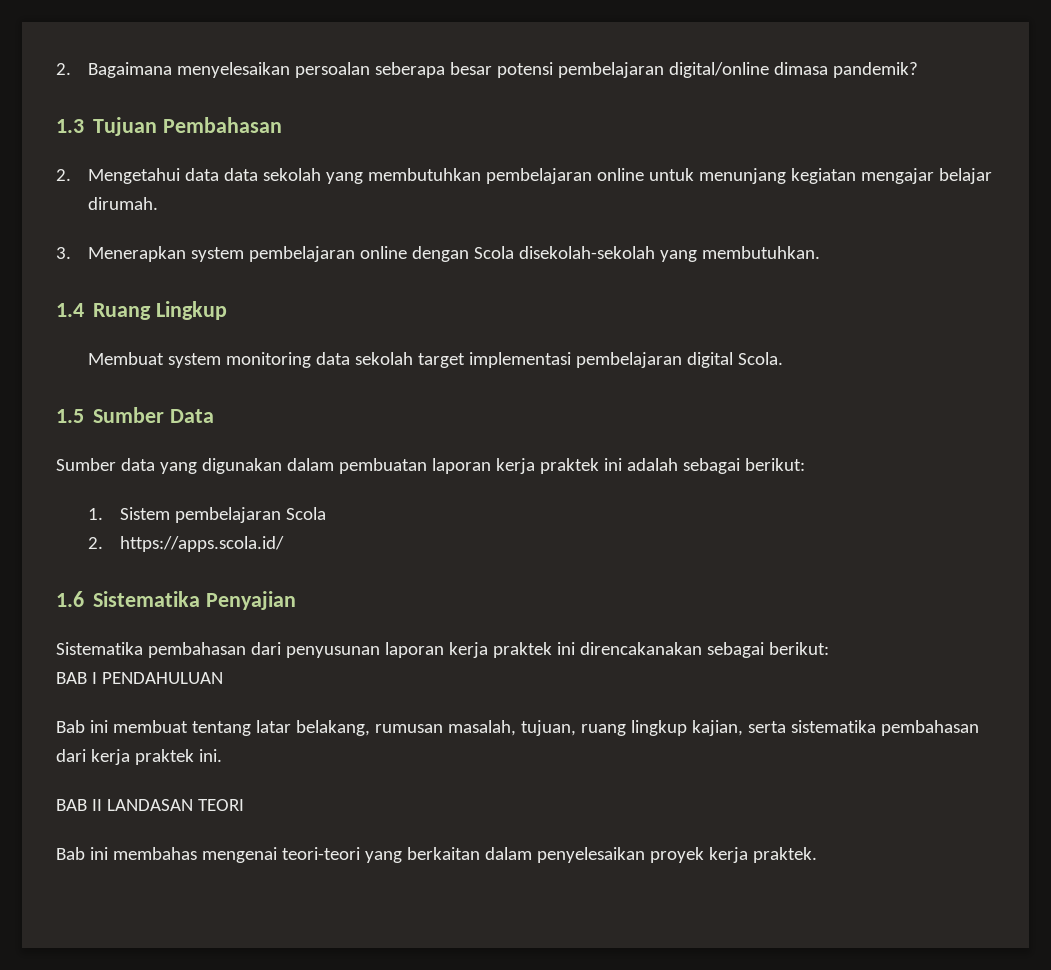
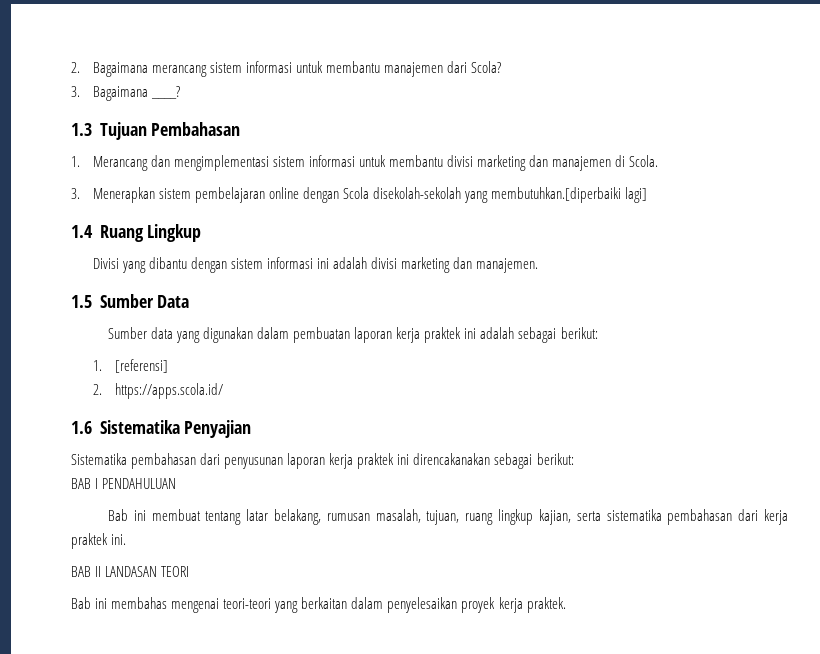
[177,62,918,78] [56,117,283,136] [56,168,992,184] [88,197,159,210] menyelesaikan persoalan seberapa besar potensi pembelajaran digital/online dimasa pandemik? // 1.3 Tujuan Pembahasan // 2. Mengetahui data data sekolah yang membutuhkan pembelajaran online untuk menunjang kegiatan mengajar belajar dirumah. -> [151,61,502,77] [71,86,180,101] [71,122,241,140] [71,155,659,171] merancang sistem informasi untuk membantu manajemen dari Scola? // 3. Bagaimana ____? // 1.3 Tujuan Pembahasan // 1. Merancang dan mengimplementasi sistem informasi untuk membantu divisi marketing dan manajemen di Scola.
[191,247,245,262] system -> [158,188,191,199] sistem
[701,246,820,259] membutuhkan. -> [491,187,648,203] membutuhkan.[diperbaiki lagi]
[88,352,783,368] Membuat system monitoring data sekolah target implementasi pembelajaran digital Scola. -> [92,257,539,273] Divisi yang dibantu dengan sistem informasi ini adalah divisi marketing dan manajemen.
[120,507,327,523] Sistem pembelajaran Scola -> [114,359,168,373] [referensi]

